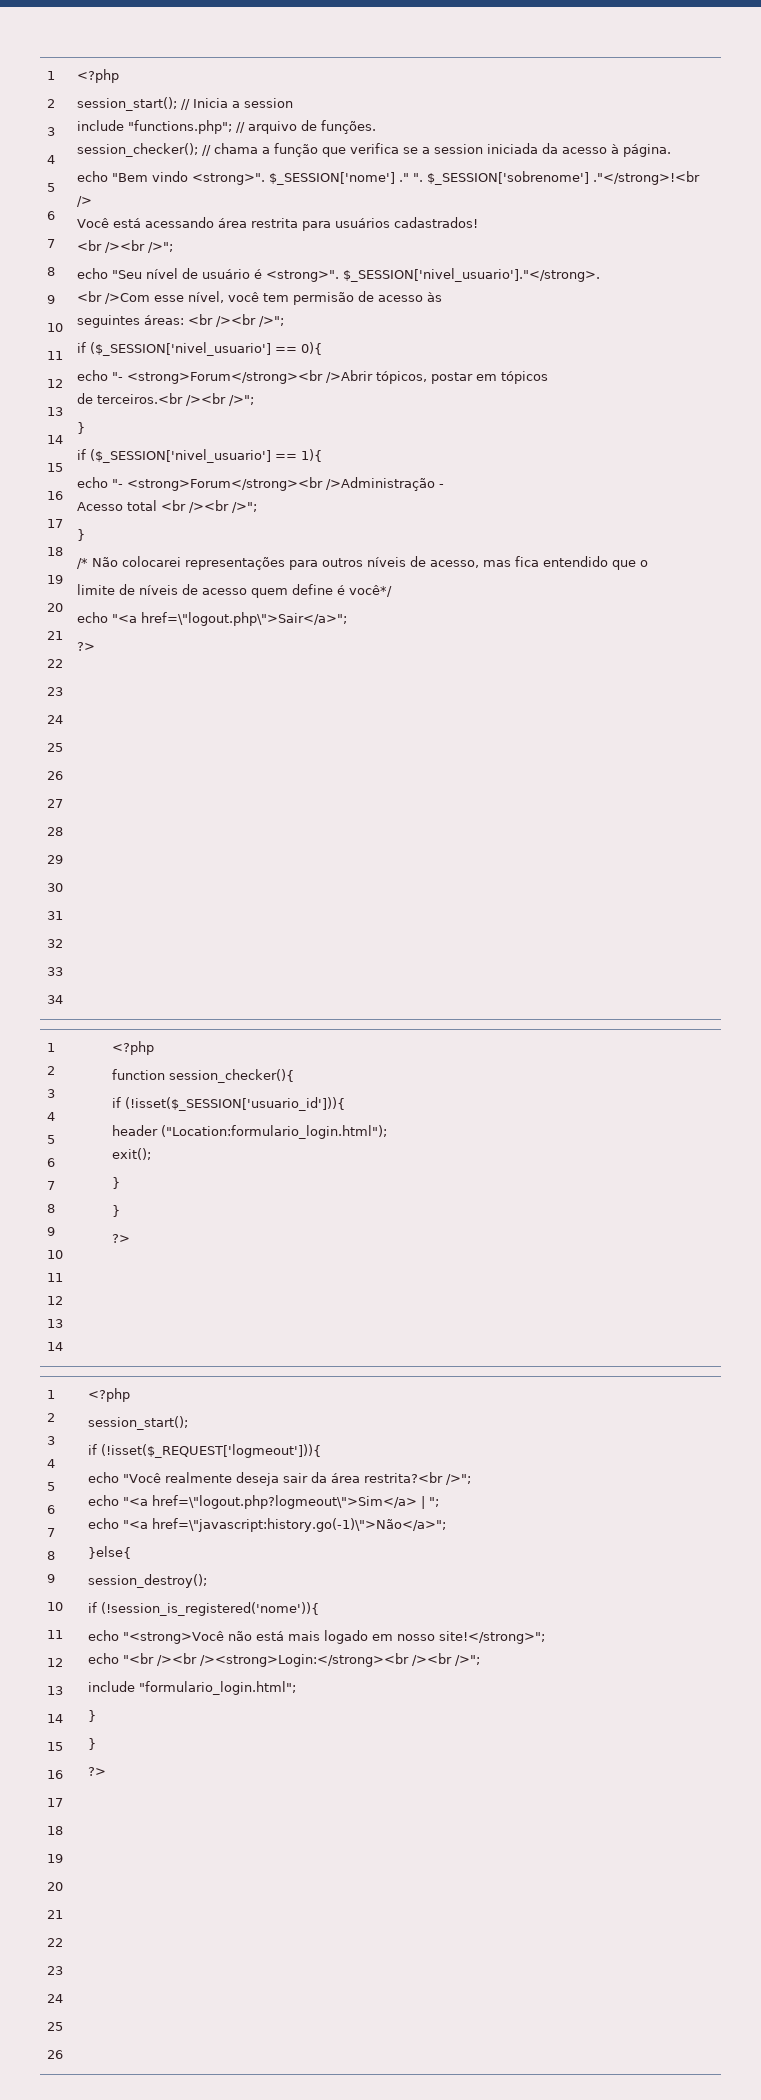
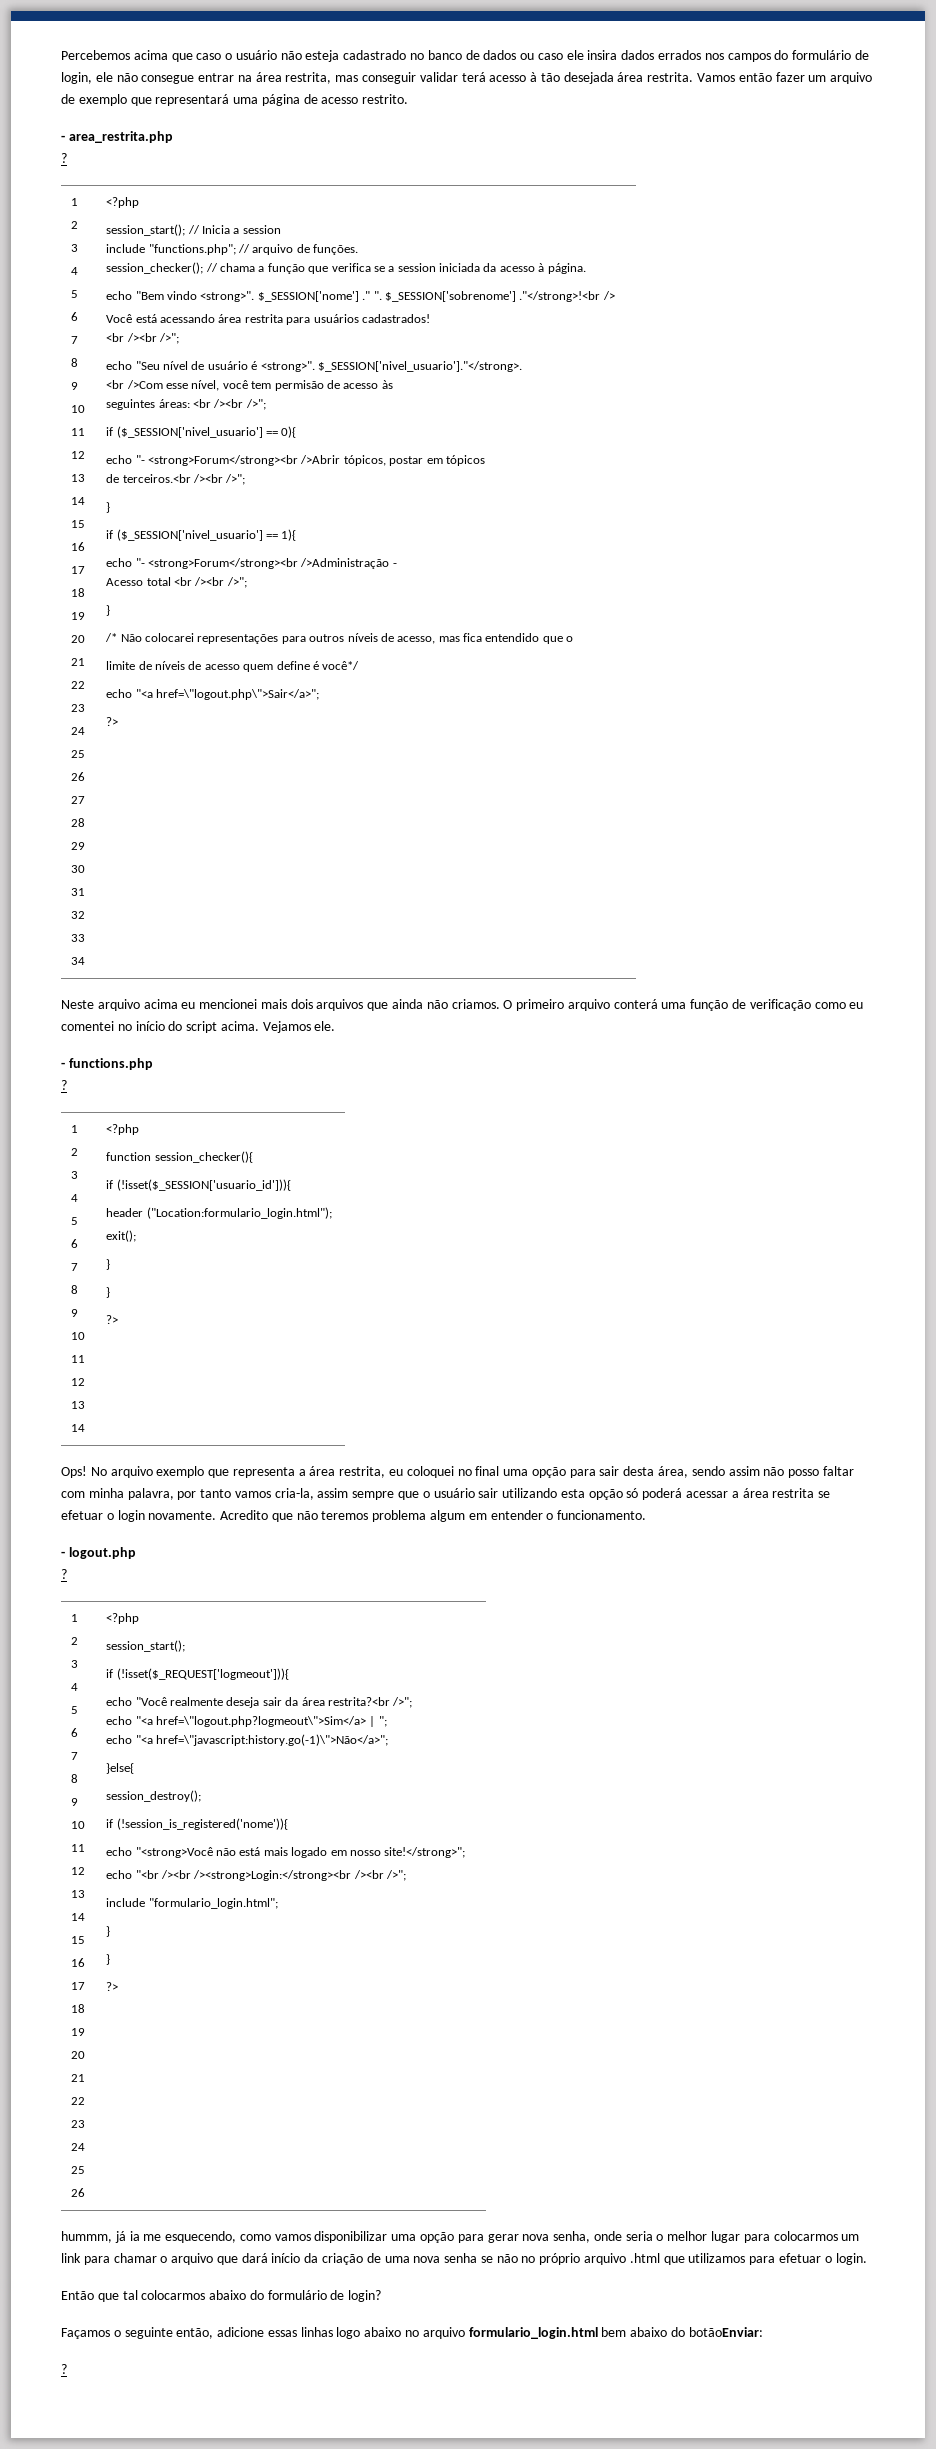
(46, 75) none -> [61,50,869,62] [61,72,873,84] [61,94,409,106] [61,131,173,143] [61,153,67,163] Percebemos acima que caso o usuário não esteja cadastrado no banco de dados ou caso ele insira dados errados nos campos do formulário de login, ele não consegue entrar na área restrita, mas conseguir validar terá acesso à tão desejada área restrita. Vamos então fazer um arquivo de exemplo que representará uma página de acesso restrito. // - area_restrita.php // ? //
(95, 646) none -> [61,999,864,1011] [61,1021,336,1033] [61,1058,153,1070] [61,1080,67,1090] // Neste arquivo acima eu mencionei mais dois arquivos que ainda não criamos. O primeiro arquivo conterá uma função de verificação como eu comentei no início do script acima. Vejamos ele. // - functions.php // ?
(130, 1238) none -> [61,1466,854,1478] [61,1488,831,1500] [61,1510,647,1522] [61,1547,136,1559] [61,1569,67,1579] // Ops! No arquivo exemplo que representa a área restrita, eu coloquei no final uma opção para sair desta área, sendo assim não posso faltar com minha palavra, por tanto vamos cria-la, assim sempre que o usuário sair utilizando esta opção só poderá acessar a área restrita se efetuar o login novamente. Acredito que não teremos problema algum em entender o funcionamento. // - logout.php // ?
(106, 1771) none -> [61,2231,860,2243] [61,2253,867,2265] [61,2290,382,2302] [61,2327,763,2339] [61,2364,67,2374] // hummm, já ia me esquecendo, como vamos disponibilizar uma opção para gerar nova senha, onde seria o melhor lugar para colocarmos um link para chamar o arquivo que dará início da criação de uma nova senha se não no próprio arquivo .html que utilizamos para efetuar o login. // Então que tal colocarmos abaixo do formulário de login? // Façamos o seguinte então, adicione essas linhas logo abaixo no arquivo formulario_login.html bem abaixo do botãoEnviar: // ?

